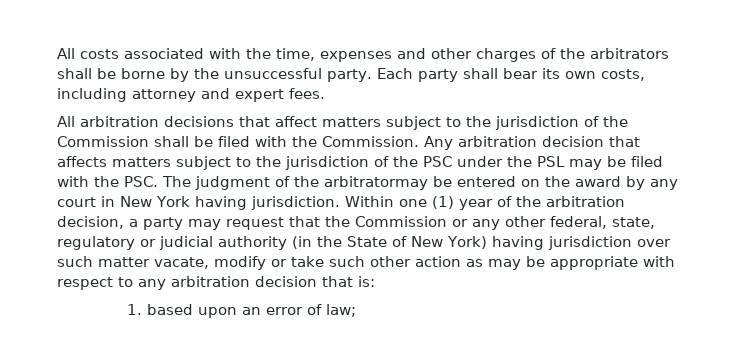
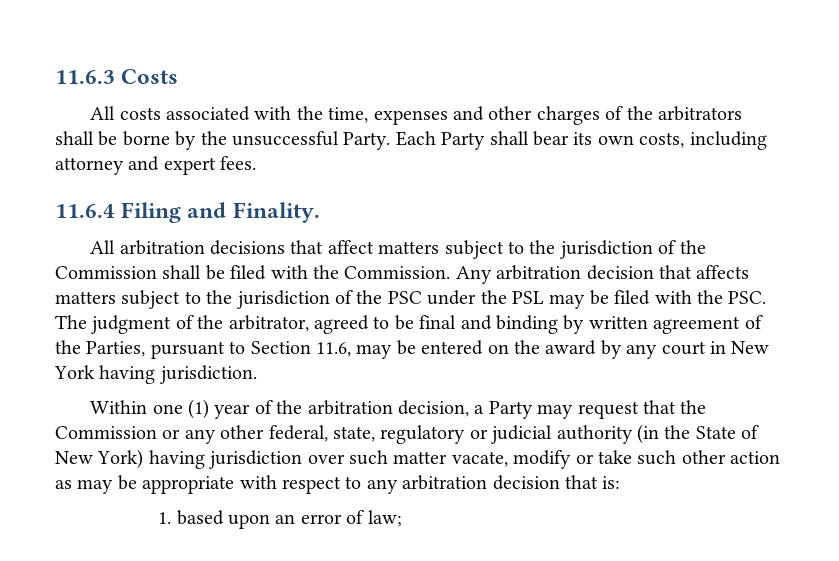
(57, 53) none -> [55,69,179,84] 11.6.3 Costs //
[327,68,458,82] party. Each party -> [343,131,486,150] Party. Each Party
(325, 93) none -> [55,202,320,223] // 11.6.4 Filing and Finality.
[324,176,428,190] arbitratormay -> [228,315,763,334] [55,340,393,359] arbitrator, agreed to be final and binding by written agreement of the Parties, pursuant to Section 11.6, may
(340, 203) none -> (257, 374) //
[143,217,183,230] party -> [488,401,533,419] Party

